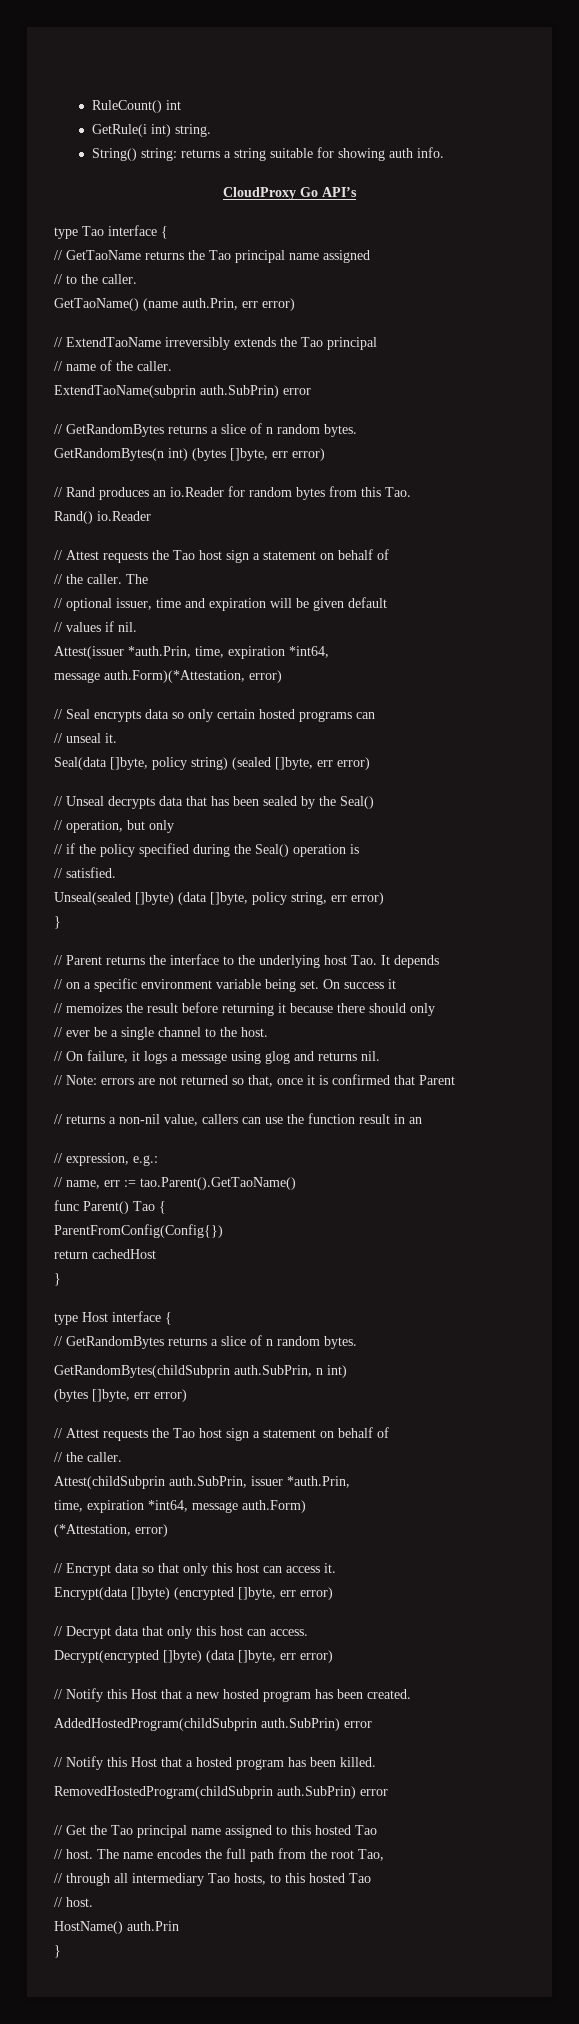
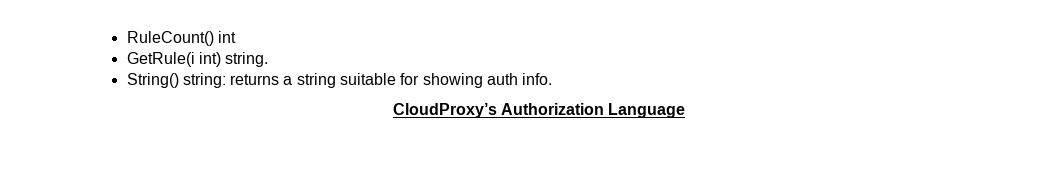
[223,187,357,200] [54,225,168,239] [54,250,370,263] [54,274,137,284] [54,298,295,311] [54,337,377,350] [54,360,172,371] [54,385,311,398] [54,423,357,437] [54,448,325,461] [54,486,411,500] [54,511,151,524] [54,549,389,563] [54,574,148,584] [54,597,387,611] [54,621,137,632] [54,646,329,659] [54,670,282,683] [54,709,375,722] [54,733,117,743] [54,757,370,770] [54,796,374,809] [54,820,174,833] [54,843,359,857] [54,867,116,878] [54,892,384,905] [54,916,61,929] [54,954,439,968] [54,978,396,992] [54,1002,435,1016] [54,1027,268,1040] [54,1050,380,1064] [54,1074,455,1087] [54,1113,422,1126] [54,1153,158,1166] [54,1177,296,1190] [54,1200,166,1214] [54,1224,223,1238] [54,1249,156,1259] [54,1273,61,1286] [54,1311,172,1325] [54,1335,357,1349] [54,1365,347,1378] [54,1389,187,1402] [54,1427,389,1441] [54,1452,122,1462] [54,1476,350,1489] [54,1500,306,1513] [54,1524,168,1537] [54,1563,336,1576] [54,1587,333,1600] [54,1626,308,1639] [54,1650,333,1663] [54,1688,411,1702] [54,1718,372,1731] [54,1756,376,1770] [54,1786,388,1799] [54,1825,377,1838] [54,1848,384,1862] [54,1873,371,1886] [54,1897,93,1907] [54,1921,179,1934] [54,1945,61,1958] CloudProxy Go API’s // type Tao interface { // // GetTaoName returns the Tao principal name assigned // // to the caller. // GetTaoName() (name auth.Prin, err error) // // ExtendTaoName irreversibly extends the Tao principal // // name of the caller. // ExtendTaoName(subprin auth.SubPrin) error // // GetRandomBytes returns a slice of n random bytes. // GetRandomBytes(n int) (bytes []byte, err error) // // Rand produces an io.Reader for random bytes from this Tao. // Rand() io.Reader // // Attest requests the Tao host sign a statement on behalf of // // the caller. The // // optional issuer, time and expiration will be given default // // values if nil. // Attest(issuer *auth.Prin, time, expiration *int64, // message auth.Form)(*Attestation, error) // // Seal encrypts data so only certain hosted programs can // // unseal it. // Seal(data []byte, policy string) (sealed []byte, err error) // // Unseal decrypts data that has been sealed by the Seal() // // operation, but only // // if the policy specified during the Seal() operation is // // satisfied. // Unseal(sealed []byte) (data []byte, policy string, err error) // } // // Parent returns the interface to the underlying host Tao. It depends // // on a specific environment variable being set. On success it // // memoizes the result before returning it because there should only // // ever be a single channel to the host. // // On failure, it logs a message using glog and returns nil. // // Note: errors are not returned so that, once it is confirmed that Parent // // returns a non-nil value, callers can use the function result in an // // expression, e.g.: // // name, err := tao.Parent().GetTaoName() // func Parent() Tao { // ParentFromConfig(Config{}) // return cachedHost // } // type Host interface { // // GetRandomBytes returns a slice of n random bytes. // GetRandomBytes(childSubprin auth.SubPrin, n int) // (bytes []byte, err error) // // Attest requests the Tao host sign a statement on behalf of // // the caller. // Attest(childSubprin auth.SubPrin, issuer *auth.Prin, // time, expiration *int64, message auth.Form) // (*Attestation, error) // // Encrypt data so that only this host can access it. // Encrypt(data []byte) (encrypted []byte, err error) // // Decrypt data that only this host can access. // Decrypt(encrypted []byte) (data []byte, err error) // // Notify this Host that a new hosted program has been created. // AddedHostedProgram(childSubprin auth.SubPrin) error // // Notify this Host that a hosted program has been killed. // RemovedHostedProgram(childSubprin auth.SubPrin) error // // Get the Tao principal name assigned to this hosted Tao // // host. The name encodes the full path from the root Tao, // // through all intermediary Tao hosts, to this hosted Tao // // host. // HostName() auth.Prin // } -> [392,103,686,118] CloudProxy’s Authorization Language

